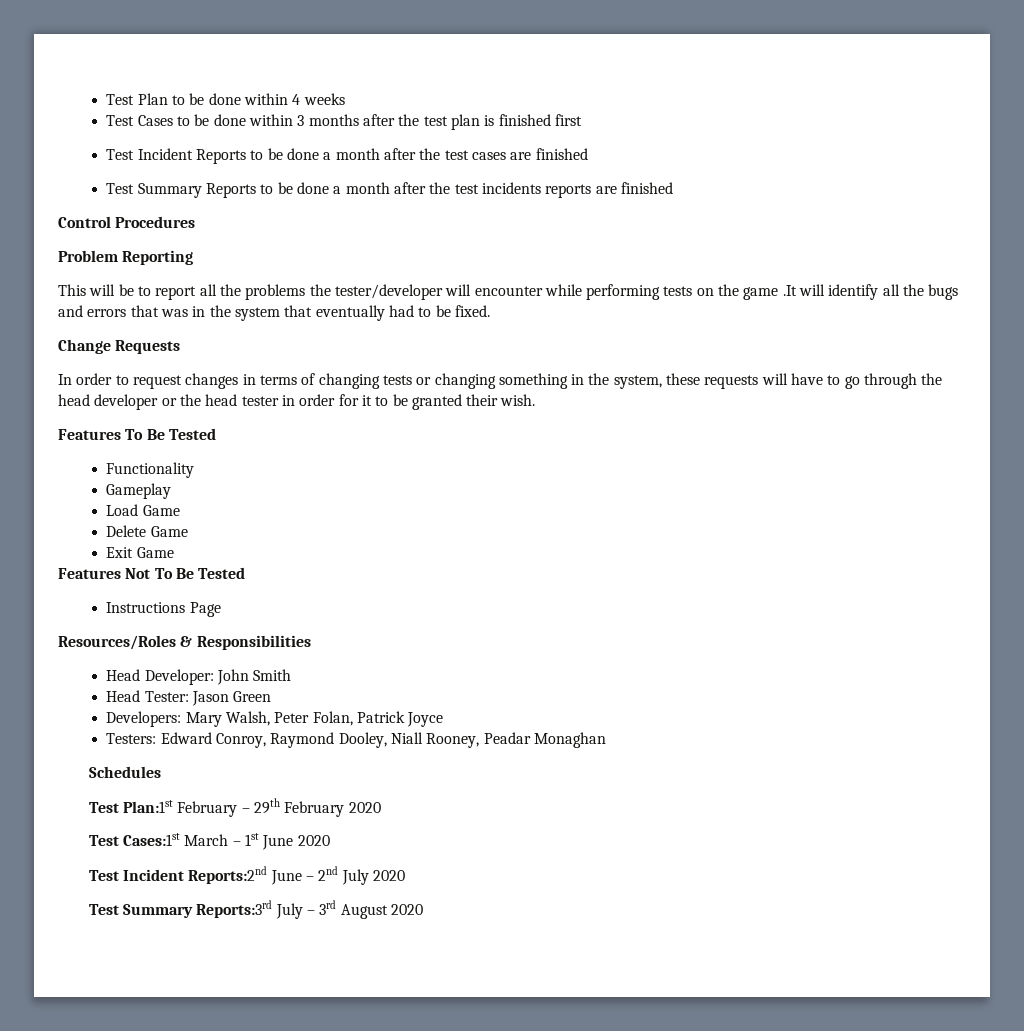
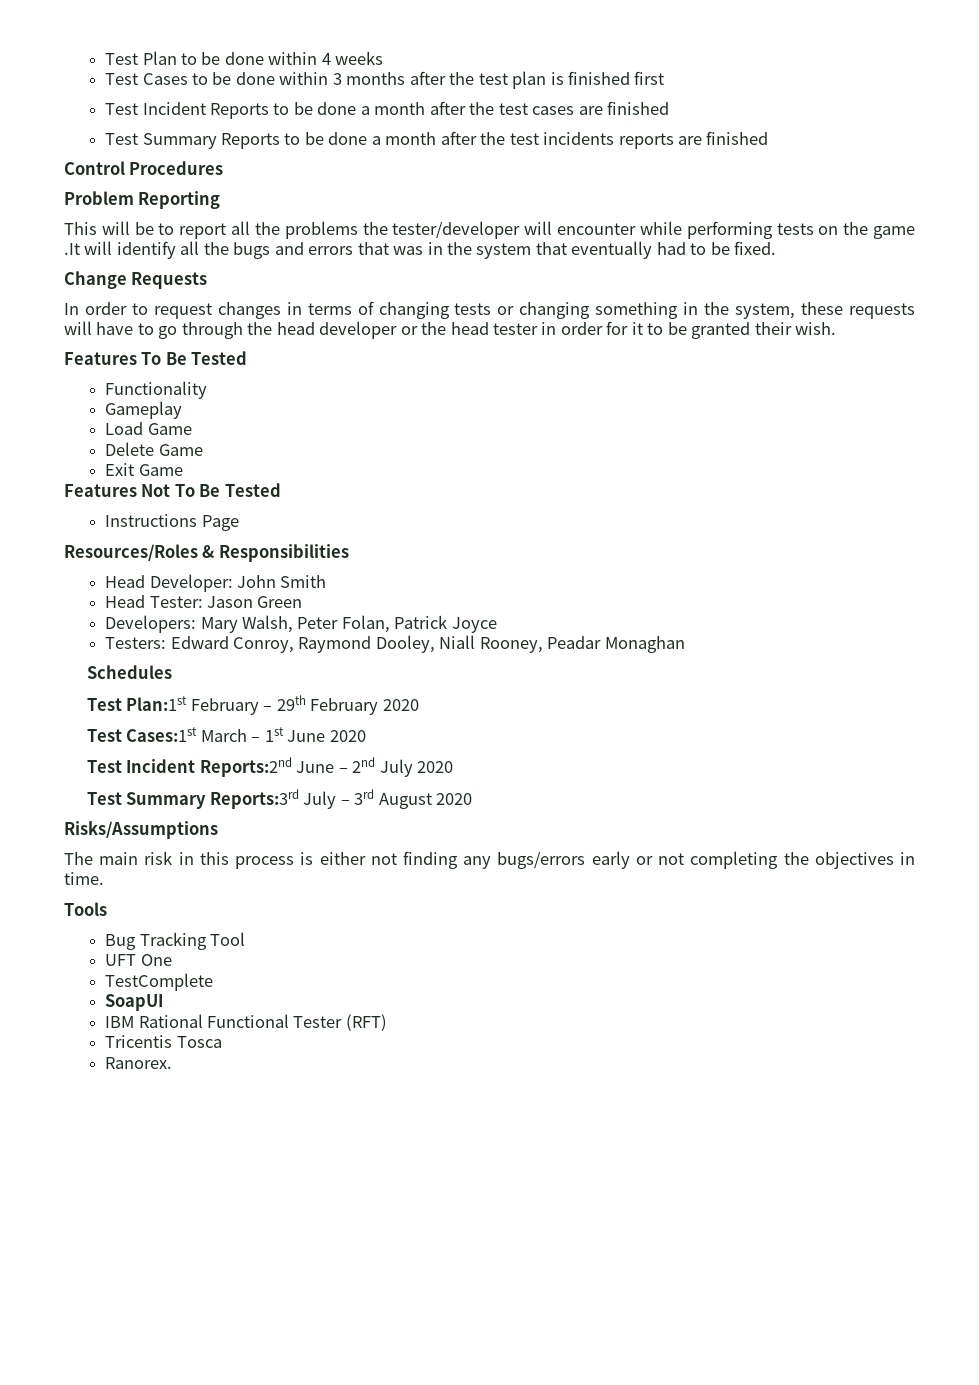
(423, 909) none -> [64,821,218,839] [64,851,915,869] [64,872,104,885] [64,902,107,916] [105,932,245,950] [105,954,172,966] [105,973,214,991] [105,994,164,1011] [105,1014,387,1031] [105,1035,222,1048] [105,1057,173,1069] // Risks/Assumptions // The main risk in this process is either not finding any bugs/errors early or not completing the objectives in time. // Tools // Bug Tracking Tool // UFT One // TestComplete // SoapUI // IBM Rational Functional Tester (RFT) // Tricentis Tosca // Ranorex.

